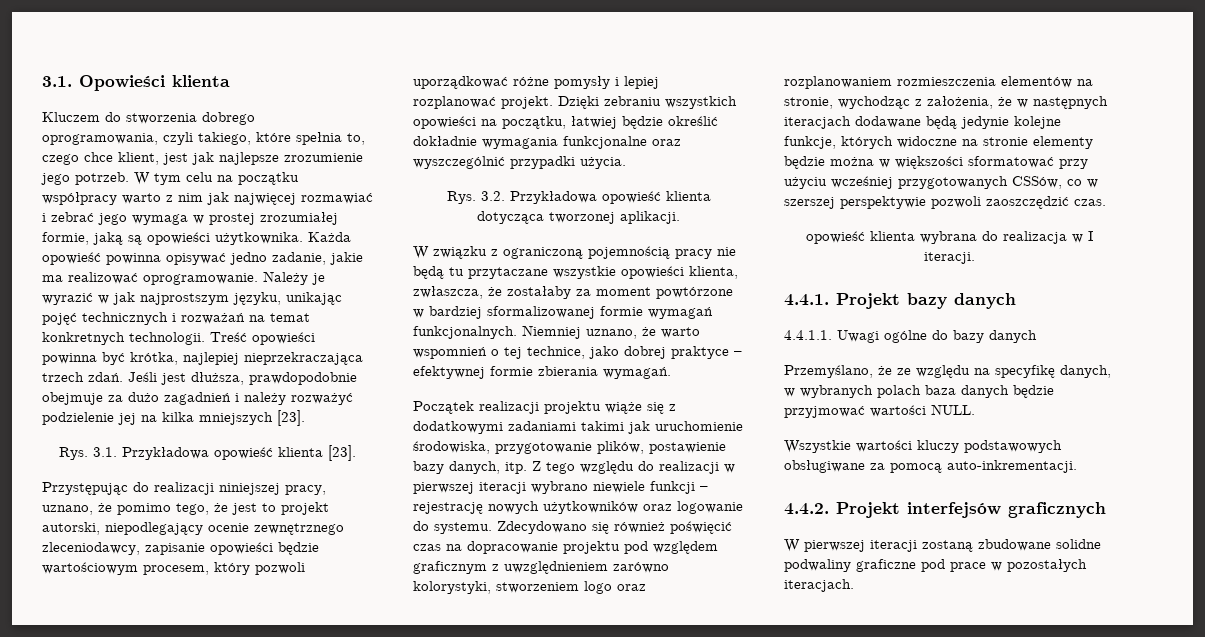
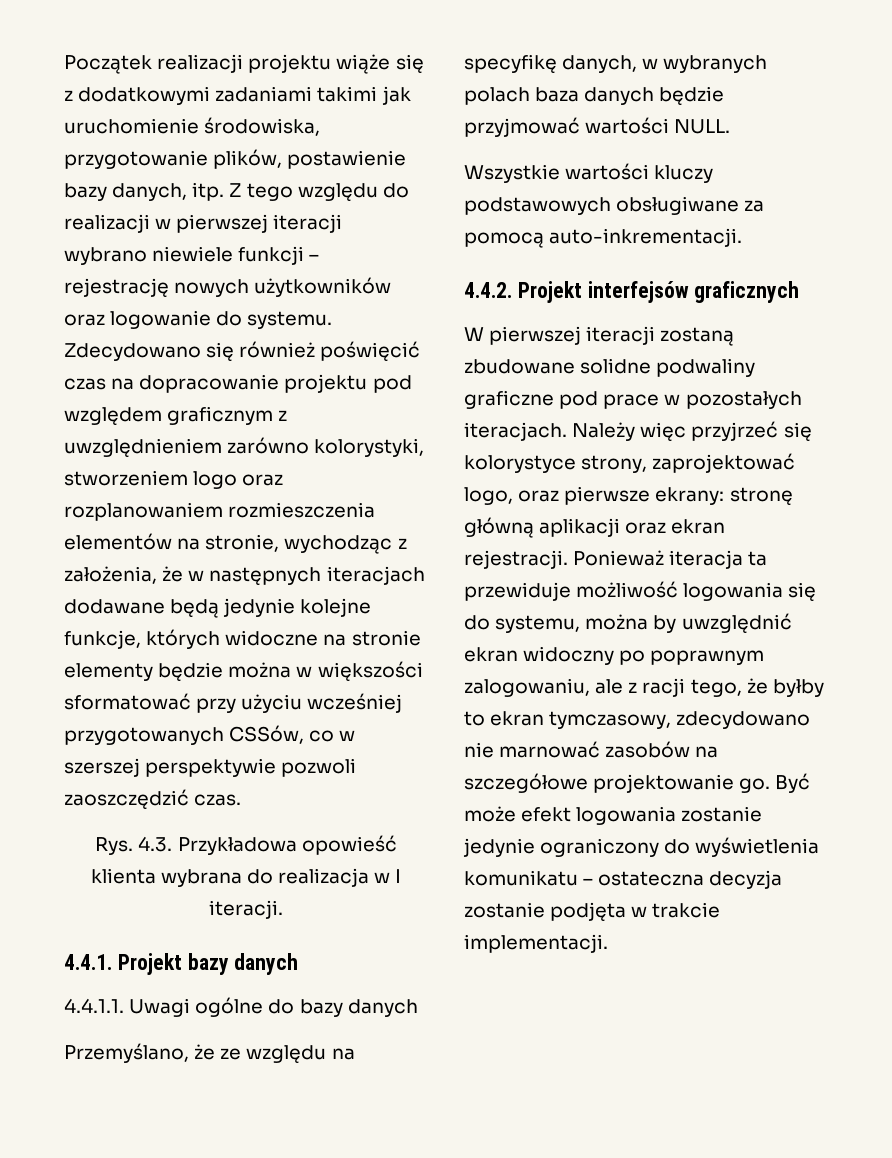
[42,75,230,91] [42,112,255,125] [42,132,365,145] [42,152,363,165] [41,172,299,185] [42,192,373,205] [42,212,338,225] [42,232,351,245] [42,252,363,265] [42,271,325,285] [42,292,342,305] [42,312,310,325] [42,332,315,345] [42,352,363,365] [42,372,357,385] [42,392,353,405] [42,410,305,426] [59,445,356,461] [42,482,326,495] [42,502,329,515] [42,522,344,535] [42,542,319,555] [42,562,305,575] [413,76,659,89] [413,96,737,109] [413,116,718,129] [413,136,681,149] [413,156,626,169] [446,191,711,204] [477,211,680,224] [413,246,736,259] [413,266,738,279] [413,286,733,299] [413,306,713,319] [413,325,700,339] [413,346,742,359] [413,366,671,379] 3.1. Opowieści klienta // Kluczem do stworzenia dobrego oprogramowania, czyli takiego, które spełnia to, czego chce klient, jest jak najlepsze zrozumienie jego potrzeb. W tym celu na początku współpracy warto z nim jak najwięcej rozmawiać i zebrać jego wymaga w prostej zrozumiałej formie, jaką są opowieści użytkownika. Każda opowieść powinna opisywać jedno zadanie, jakie ma realizować oprogramowanie. Należy je wyrazić w jak najprostszym języku, unikając pojęć technicznych i rozważań na temat konkretnych technologii. Treść opowieści powinna być krótka, najlepiej nieprzekraczająca trzech zdań. Jeśli jest dłuższa, prawdopodobnie obejmuje za dużo zagadnień i należy rozważyć podzielenie jej na kilka mniejszych [23]. // Rys. 3.1. Przykładowa opowieść klienta [23]. // Przystępując do realizacji niniejszej pracy, uznano, że pomimo tego, że jest to projekt autorski, niepodlegający ocenie zewnętrznego zleceniodawcy, zapisanie opowieści będzie wartościowym procesem, który pozwoli uporządkować różne pomysły i lepiej rozplanować projekt. Dzięki zebraniu wszystkich opowieści na początku, łatwiej będzie określić dokładnie wymagania funkcjonalne oraz wyszczególnić przypadki użycia. // Rys. 3.2. Przykładowa opowieść klienta dotycząca tworzonej aplikacji. // W związku z ograniczoną pojemnością pracy nie będą tu przytaczane wszystkie opowieści klienta, zwłaszcza, że zostałaby za moment powtórzone w bardziej sformalizowanej formie wymagań funkcjonalnych. Niemniej uznano, że warto wspomnień o tej technice, jako dobrej praktyce – efektywnej formie zbierania wymagań. // -> (64, 64) none
(1106, 202) none -> [95,836,297,855] Rys. 4.3. Przykładowa
(854, 585) none -> [572,421,812,441] [464,453,796,473] [464,486,793,505] [464,517,726,538] [464,550,768,569] [464,581,817,601] [464,613,792,633] [464,646,765,665] [464,678,824,697] [464,711,811,729] [464,741,719,758] [464,773,811,793] [464,806,763,825] [463,837,820,857] [464,870,783,889] [464,902,721,921] [464,934,608,953] Należy więc przyjrzeć się kolorystyce strony, zaprojektować logo, oraz pierwsze ekrany: stronę główną aplikacji oraz ekran rejestracji. Ponieważ iteracja ta przewiduje możliwość logowania się do systemu, można by uwzględnić ekran widoczny po poprawnym zalogowaniu, ale z racji tego, że byłby to ekran tymczasowy, zdecydowano nie marnować zasobów na szczegółowe projektowanie go. Być może efekt logowania zostanie jedynie ograniczony do wyświetlenia komunikatu – ostateczna decyzja zostanie podjęta w trakcie implementacji.

